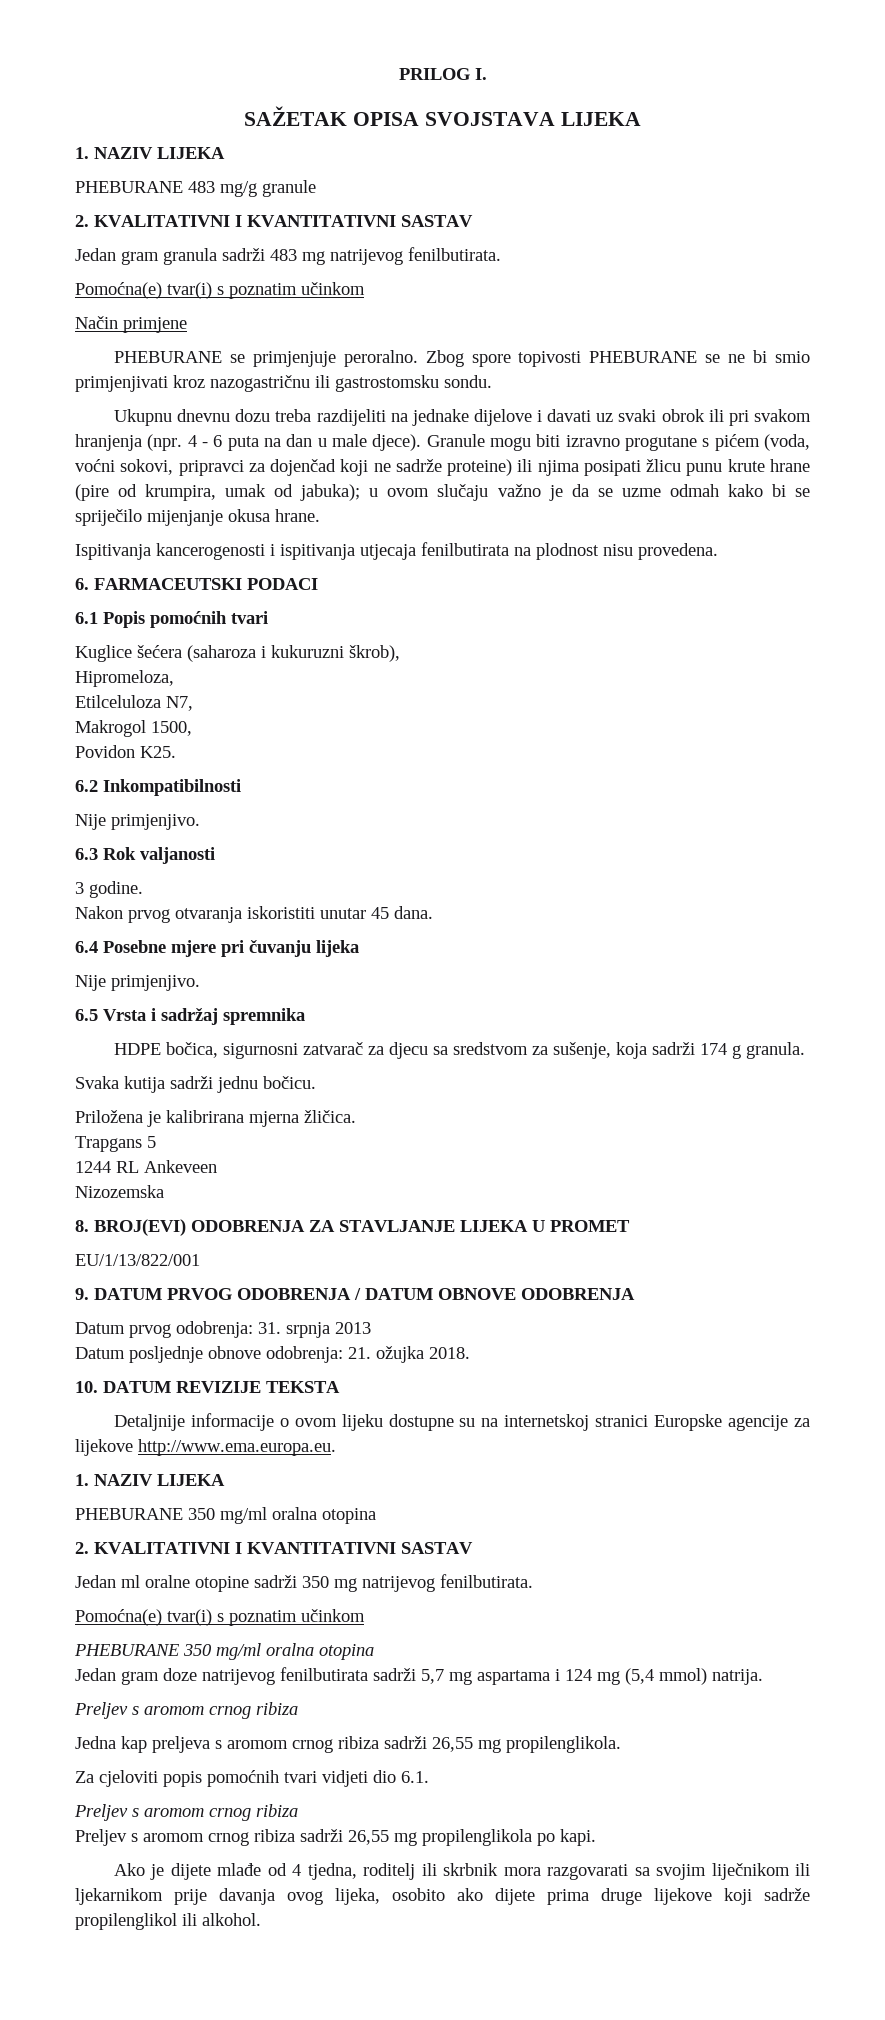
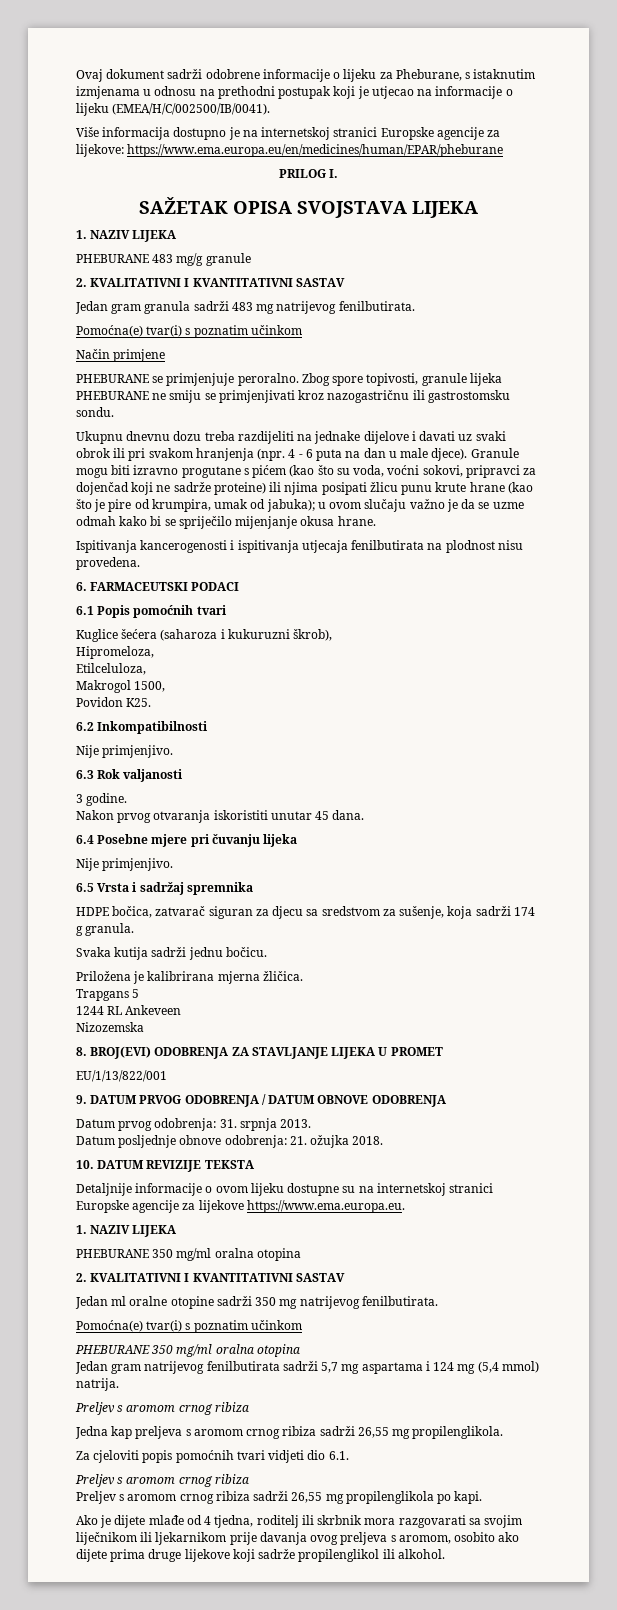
(398, 74) none -> [76,69,536,82] [76,86,513,99] [76,103,271,116] [76,127,501,140] [76,144,504,157] Ovaj dokument sadrži odobrene informacije o lijeku za Pheburane, s istaknutim izmjenama u odnosu na prethodni postupak koji je utjecao na informacije o lijeku (EMEA/H/C/002500/IB/0041). // Više informacija dostupno je na internetskoj stranici Europske agencije za lijekove: https://www.ema.europa.eu/en/medicines/human/EPAR/pheburane //
[518,350,811,367] topivosti PHEBURANE se ne bi smio -> [366,373,502,386] [76,390,216,403] topivosti, granule lijeka PHEBURANE ne smiju se
[764,434,811,451] (voda, -> [289,465,385,477] (kao što su voda,
[75,484,109,501] (pire -> [507,482,533,494] [76,499,132,512] (kao što je pire
[75,695,193,711] Etilceluloza N7, -> [76,663,146,675] Etilceluloza,
[222,1042,363,1059] sigurnosni zatvarač -> [155,906,253,919] zatvarač siguran
[335,1322,371,1334] 2013 -> [280,1119,312,1128] 2013.
[138,1439,336,1456] http://www.ema.europa.eu. -> [246,1200,405,1213] https://www.ema.europa.eu.
[163,1668,197,1681] doze -> (142, 1369) none
[335,1888,380,1905] lijeka, -> [340,1532,451,1545] preljeva s aromom,

